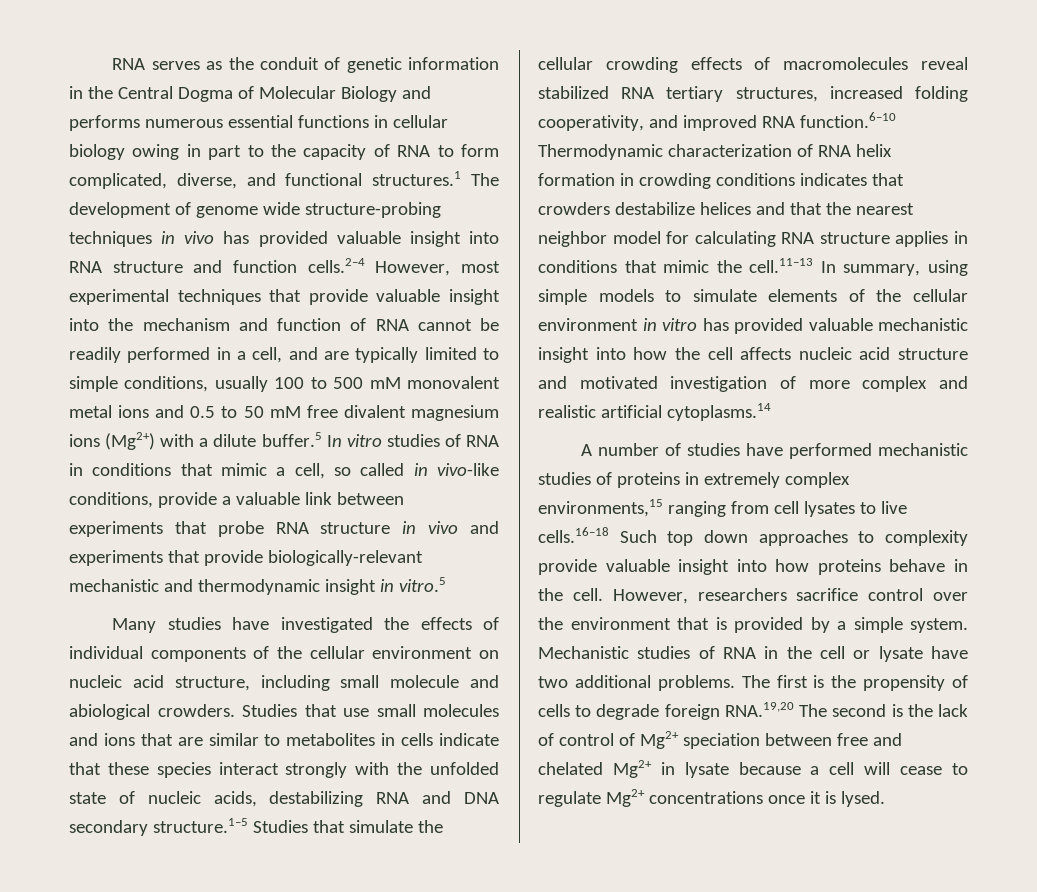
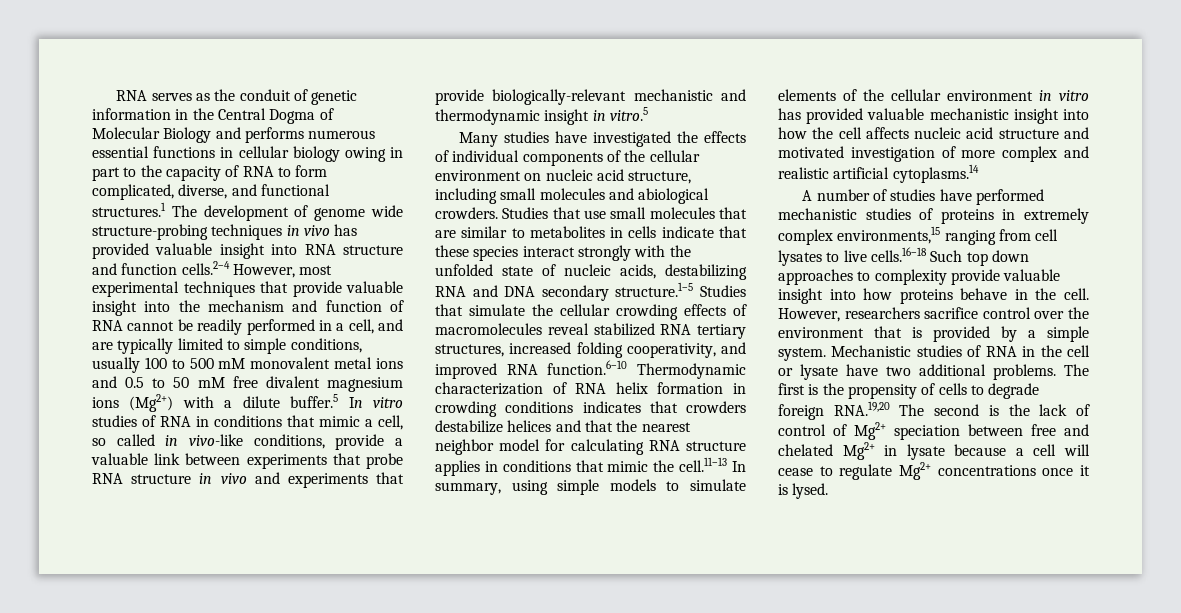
[390,675,460,688] molecule -> [539,188,605,200] molecules
[69,733,135,746] and ions -> (715, 213) none

